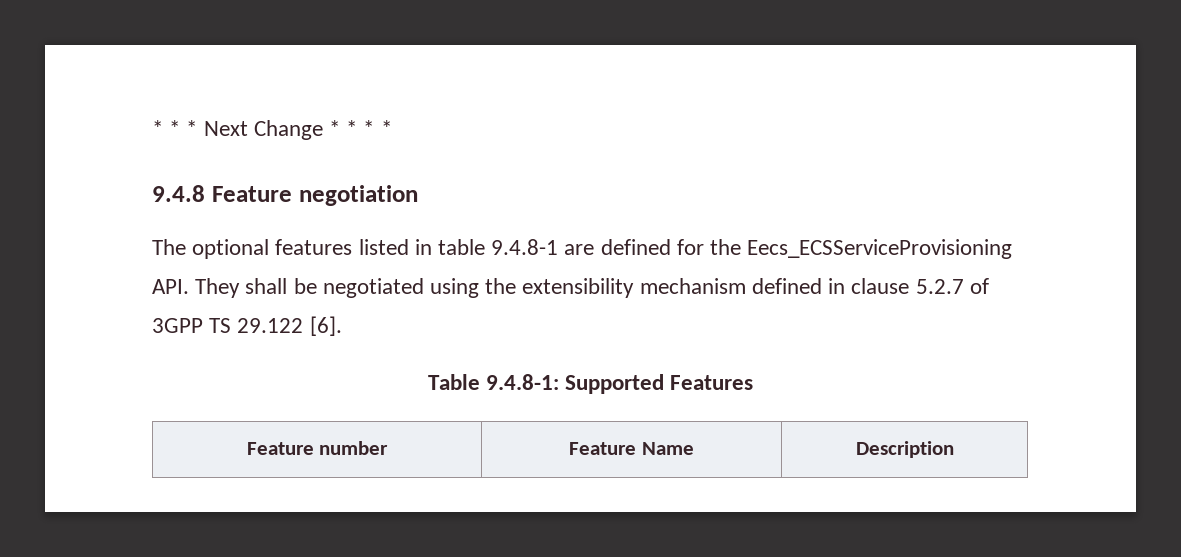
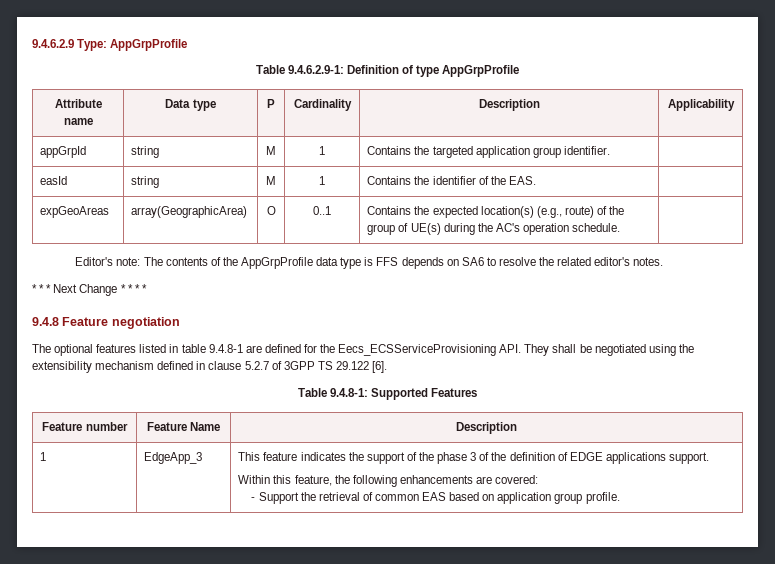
(152, 128) none -> [32,39,188,51] [255,65,520,77] [54,99,102,108] [63,118,93,125] [165,99,216,111] [267,99,275,108] [293,99,352,111] [478,99,540,111] [667,99,735,111] [40,146,87,158] [131,146,160,158] [266,146,276,155] [319,146,325,155] [367,146,610,158] [40,176,68,185] [131,176,160,188] [266,176,276,185] [319,176,325,185] [367,176,536,185] [40,206,110,218] [131,206,248,218] [266,206,276,215] [313,206,331,215] [367,206,625,218] [367,223,621,235] [75,257,664,269] 9.4.6.2.9 Type: AppGrpProfile // Table 9.4.6.2.9-1: Definition of type AppGrpProfile // Attribute name | Data type | P | Cardinality | Description | Applicability // appGrpId | string | M | 1 | Contains the targeted application group identifier. | // easId | string | M | 1 | Contains the identifier of the EAS. | // expGeoAreas | array(GeographicArea) | O | 0..1 | Contains the expected location(s) (e.g., route) of the group of UE(s) during the AC's operation schedule. | // Editor's note: The contents of the AppGrpProfile data type is FFS depends on SA6 to resolve the related editor's notes. //
(954, 449) none -> [40,452,47,461] [144,452,203,464] [238,452,709,464] [238,475,539,487] [251,492,620,504] // 1 | EdgeApp_3 | This feature indicates the support of the phase 3 of the definition of EDGE applications support. // Within this feature, the following enhancements are covered: // - Support the retrieval of common EAS based on application group profile.

